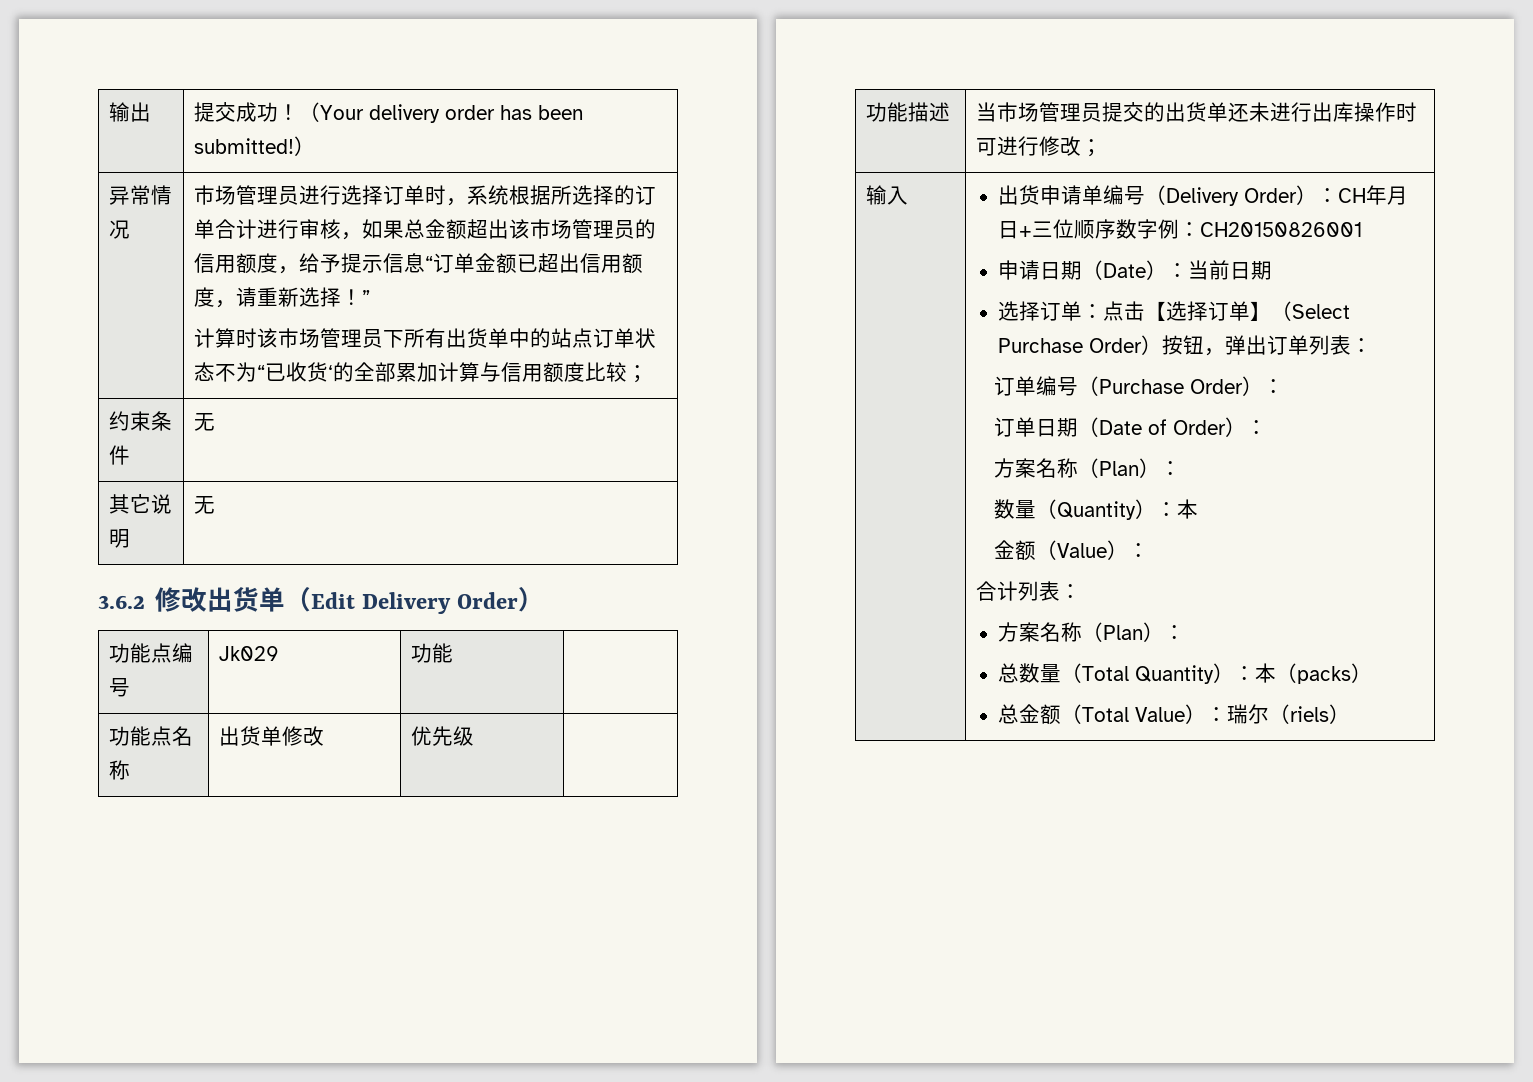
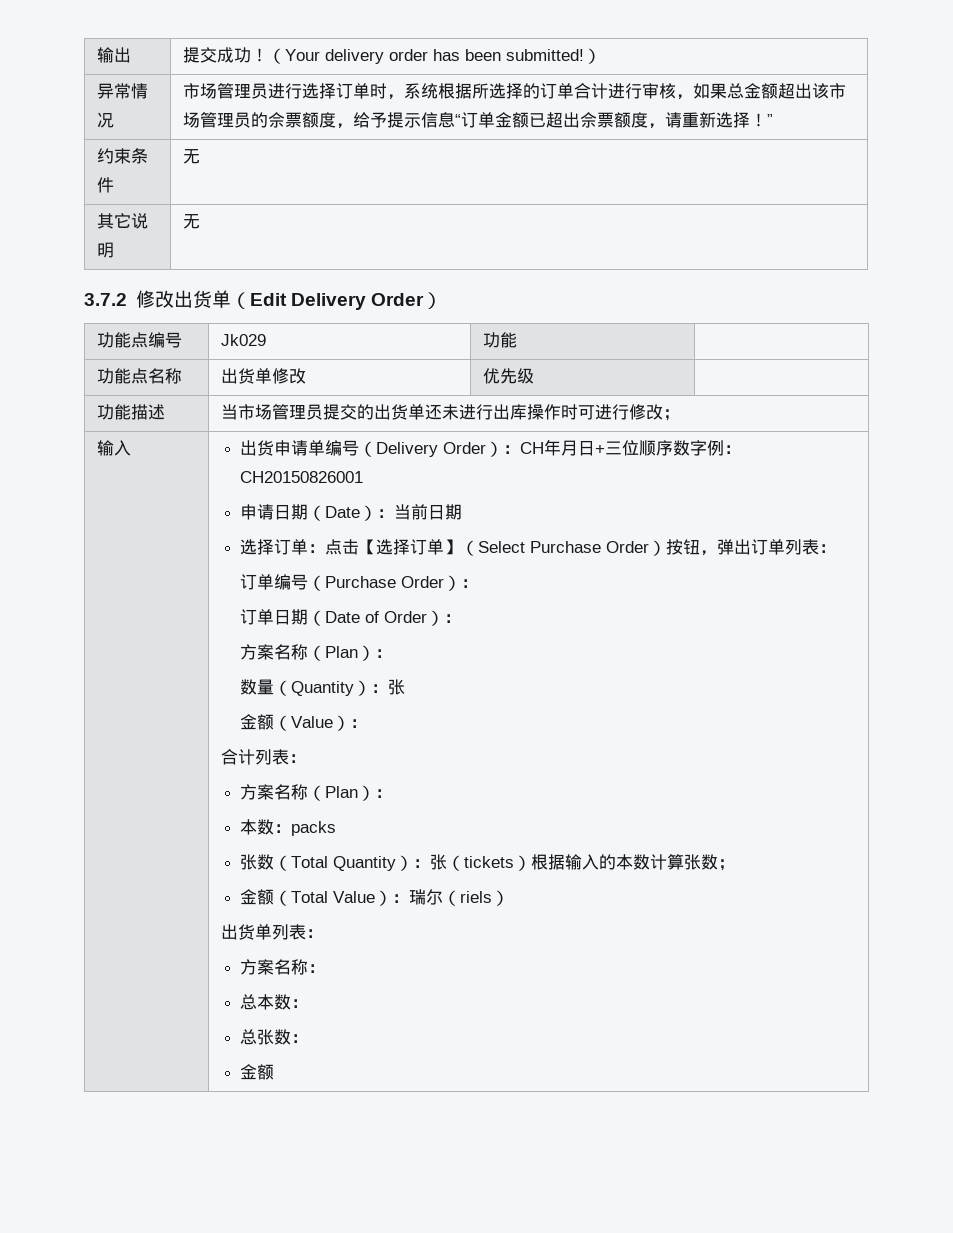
[193,253,236,273] 信用 -> [268,112,303,128] 佘票
[579,253,622,273] 信用 -> [580,112,615,128] 佘票
[193,328,656,348] [193,362,648,383] // 计算时该市场管理员下所有出货单中的站点订单状态不为“已收货‘的全部累加计算与信用额度比较； -> (774, 120) none
[98,595,145,609] 3.6.2 -> [84,293,127,306] 3.7.2
[1177,499,1199,519] 本 -> [387,679,405,695] 张
[998,663,1373,684] [998,704,1020,724] 总数量（Total Quantity）：本（packs） // 总 -> [239,819,336,836] [239,854,735,871] 本数：packs // 张数（Total Quantity）：张（tickets）根据输入的本数计算张数； //
(1351, 714) none -> [221,924,324,940] [239,959,325,975] [239,994,308,1010] [239,1029,308,1045] [239,1064,274,1080] // 出货单列表： // 方案名称： // 总本数： // 总张数： // 金额

